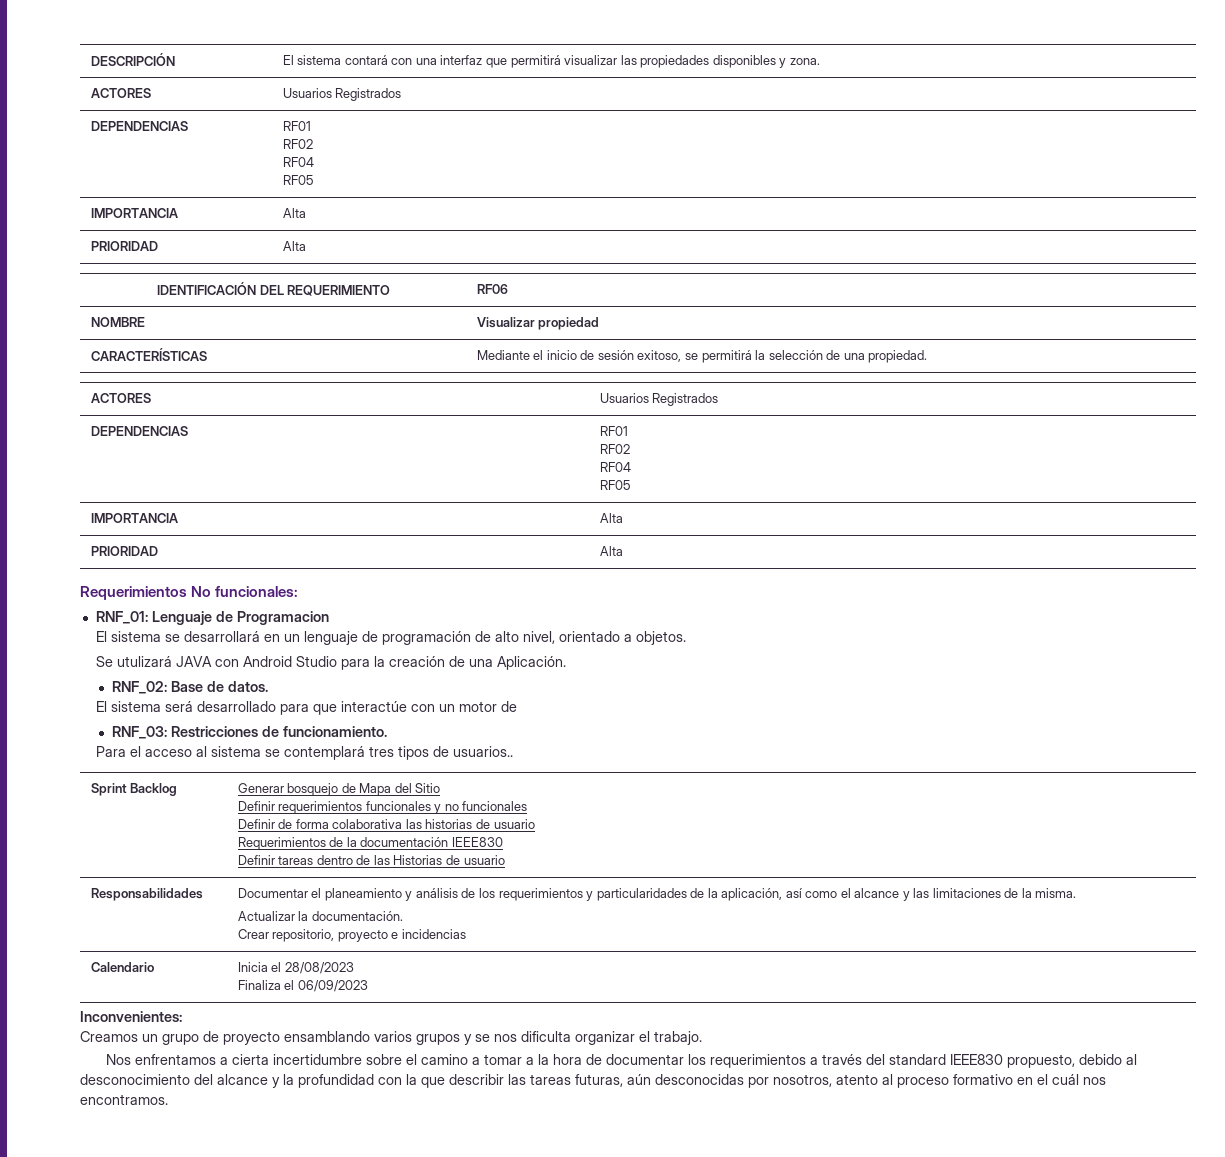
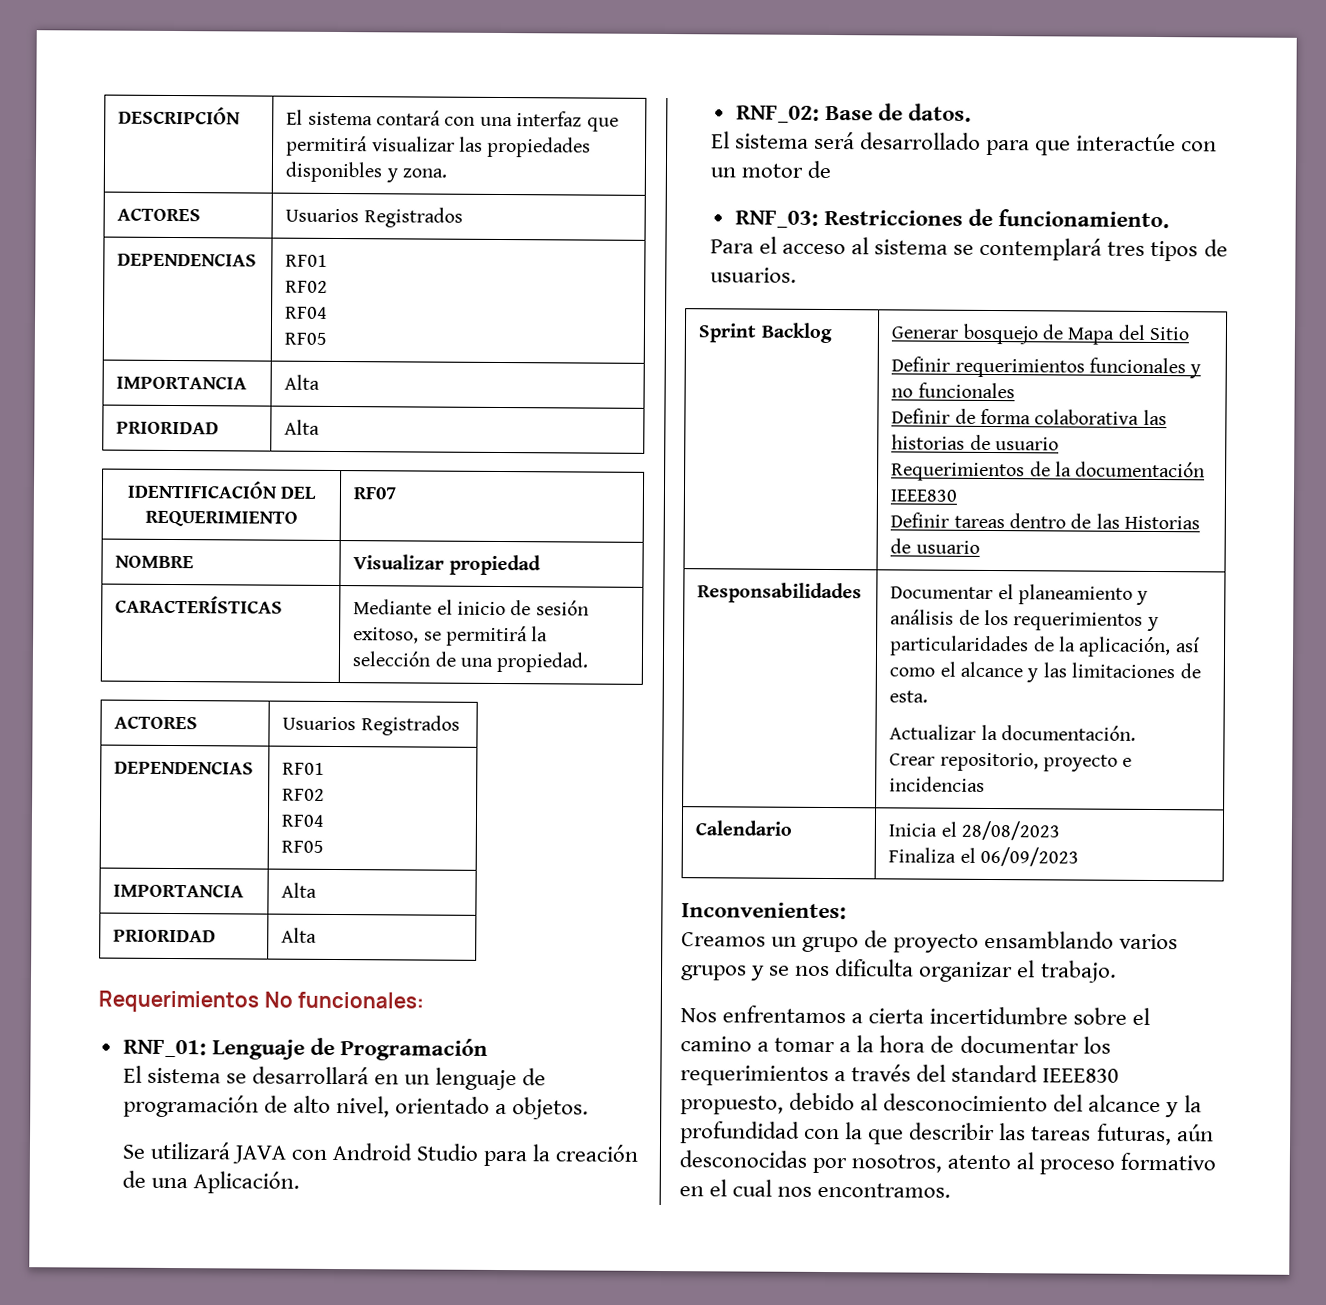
[476,284,508,294] RF06 -> [353,487,398,500] RF07
[236,611,329,625] Programacion -> [339,1038,488,1061] Programación
[117,656,173,667] utulizará -> [149,1141,230,1160] utilizará
[453,746,514,757] usuarios.. -> [709,267,797,283] usuarios.
[1021,888,1077,898] la misma. -> [889,690,929,703] esta.
[1052,1074,1079,1085] cuál -> [732,1179,773,1197] cual

